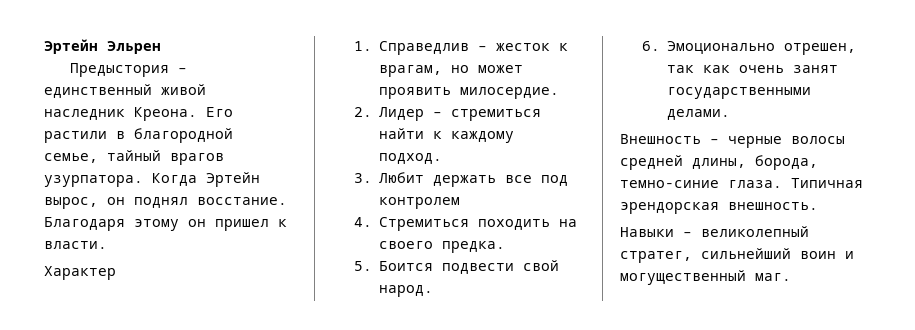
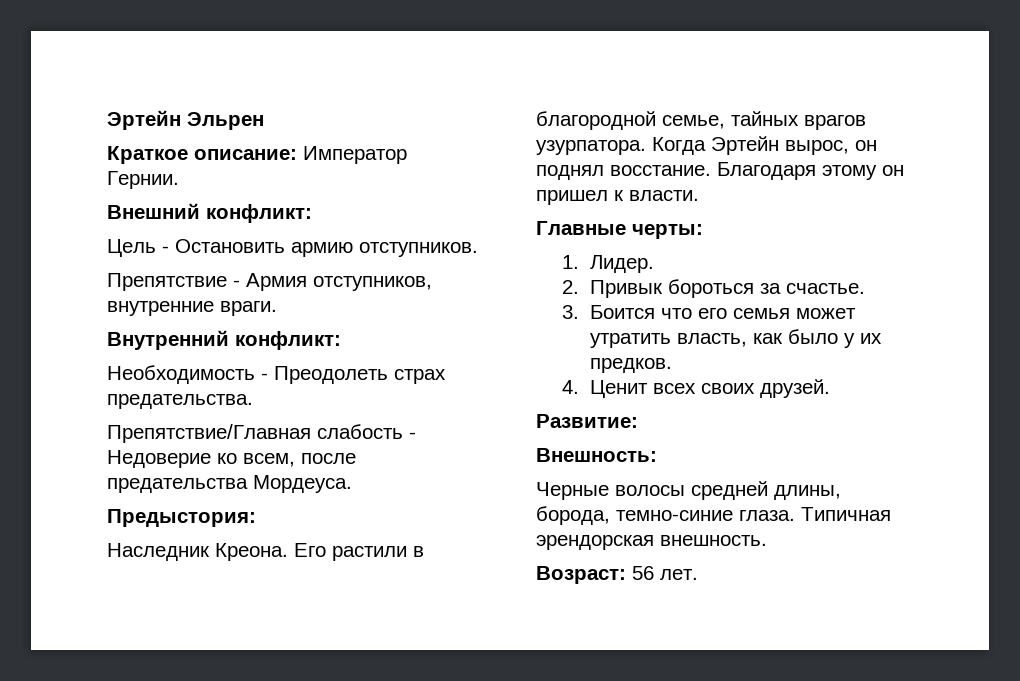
[69,63,187,77] [44,84,206,98] [44,109,125,120] Предыстория – единственный живой наследник -> [107,146,407,164] [107,171,179,189] [107,203,312,223] [107,239,478,257] [107,273,432,291] [107,301,277,316] [107,330,341,350] [107,365,446,384] [107,394,253,409] [107,424,416,443] [107,450,356,468] [107,475,352,493] [107,509,256,527] [107,543,210,561] Краткое описание: Император Гернии. // Внешний конфликт: // Цель - Остановить армию отступников. // Препятствие - Армия отступников, внутренние враги. // Внутренний конфликт: // Необходимость - Преодолеть страх предательства. // Препятствие/Главная слабость - Недоверие ко всем, после предательства Мордеуса. // Предыстория: // Наследник
[107,150,161,161] тайный -> [731,111,799,126] тайных
[44,266,116,280] Характер -> [536,221,703,239] Главные черты:
[379,41,569,55] [379,65,524,77] [379,87,560,99] [353,107,542,121] [379,128,515,143] [379,153,443,164] [353,172,569,187] [379,197,461,209] [353,217,578,231] [379,241,506,253] [353,260,560,274] [379,285,434,297] [641,41,857,55] [667,65,839,73] [667,87,812,99] [667,109,731,120] [620,134,782,148] Справедлив – жесток к врагам, но может проявить милосердие. // 2. Лидер – стремиться найти к каждому подход. // 3. Любит держать все под контролем // 4. Стремиться походить на своего предка. // 5. Боится подвести свой народ. // 6. Эмоционально отрешен, так как очень занят государственными делами. // Внешность – черные -> [589,255,654,273] [562,279,865,298] [562,305,856,319] [589,329,882,348] [589,358,672,373] [562,379,830,398] [536,414,638,428] [536,448,657,462] [536,482,609,500] Лидер. // 2. Привык бороться за счастье. // 3. Боится что его семья может утратить власть, как было у их предков. // 4. Ценит всех своих друзей. // Развитие: // Внешность: // Черные
[620,226,809,237] [620,248,854,263] [620,270,791,285] Навыки – великолепный стратег, сильнейший воин и могущественный маг. -> [536,566,698,584] Возраст: 56 лет.

